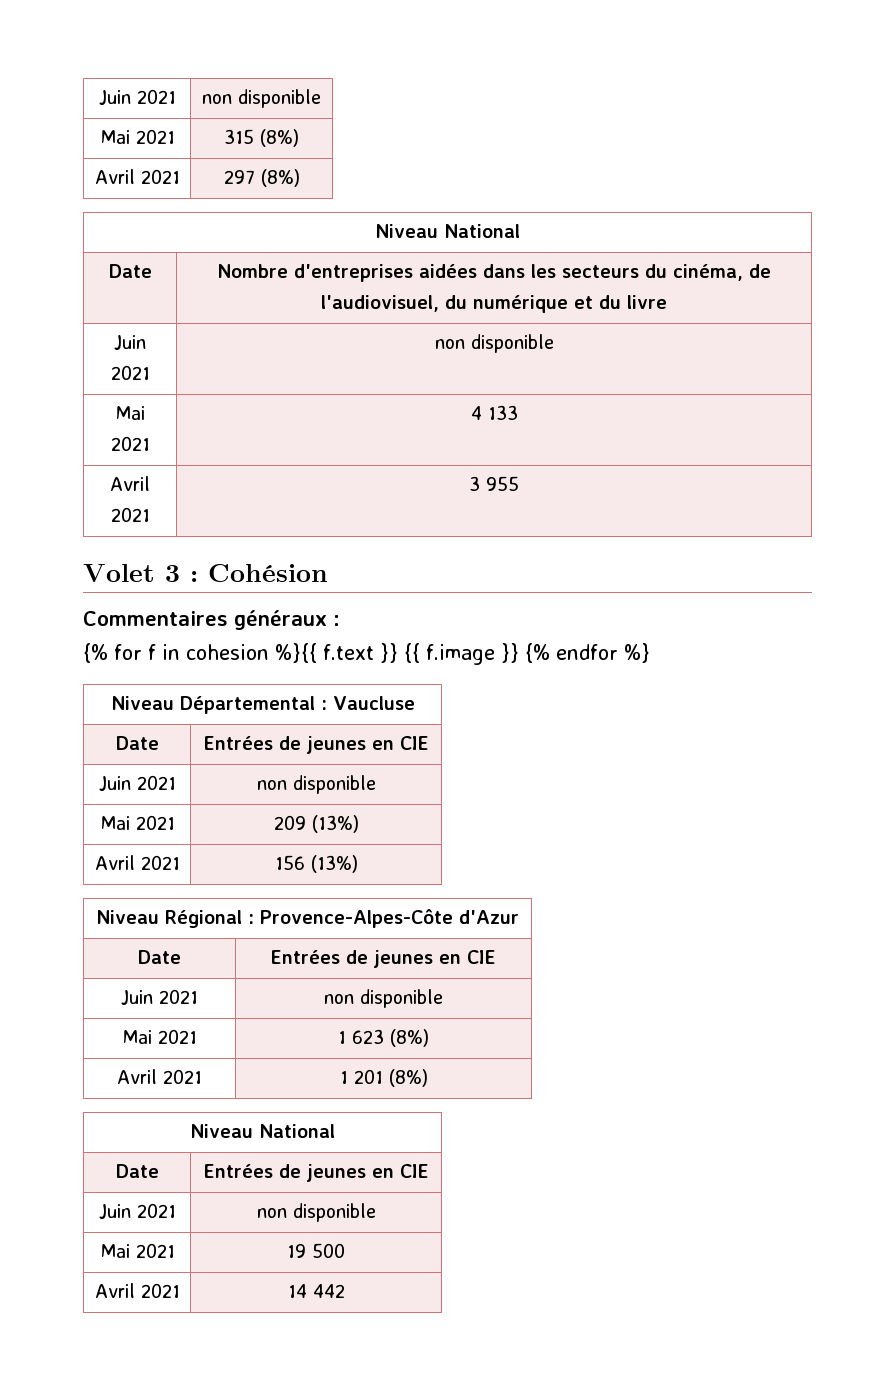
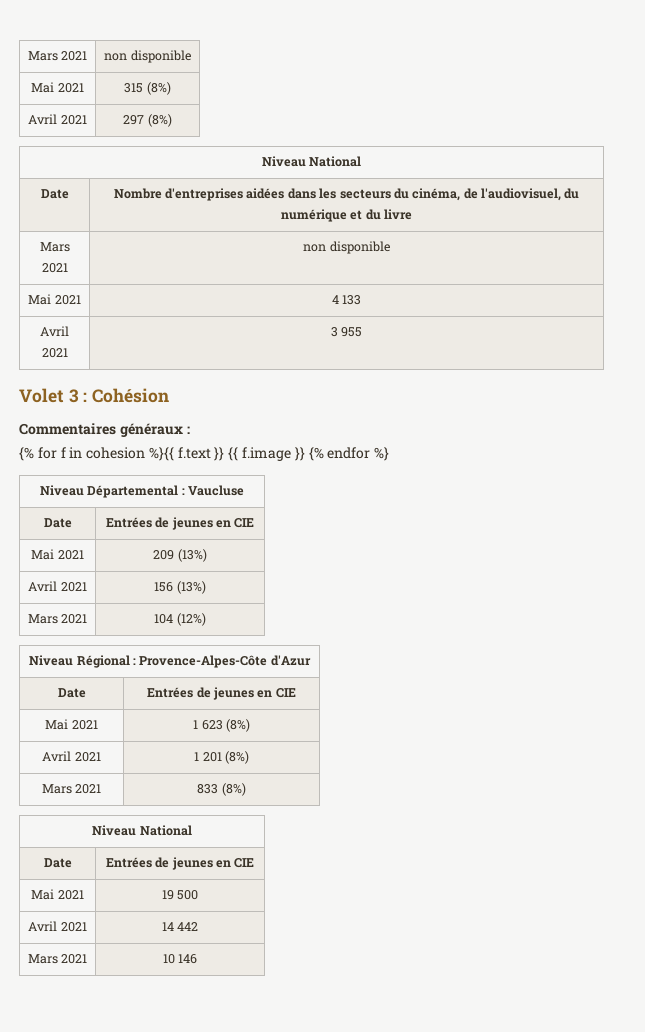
[98,90,131,105] Juin -> [27,51,58,61] Mars
[114,335,146,350] Juin -> [39,242,70,252] Mars
[98,775,176,791] [256,775,376,794] // Juin 2021 | non disponible -> (255, 523) none
(358, 864) none -> [27,614,88,624] [154,613,206,626] // Mars 2021 | 104 (12%)
[121,989,198,1005] [324,989,443,1008] // Juin 2021 | non disponible -> (296, 693) none
(428, 1078) none -> [41,784,102,794] [197,783,246,796] // Mars 2021 | 833 (8%)
[98,1203,176,1219] [256,1203,376,1222] // Juin 2021 | non disponible -> (255, 863) none
(345, 1291) none -> [27,954,88,964] [162,954,198,964] // Mars 2021 | 10 146

